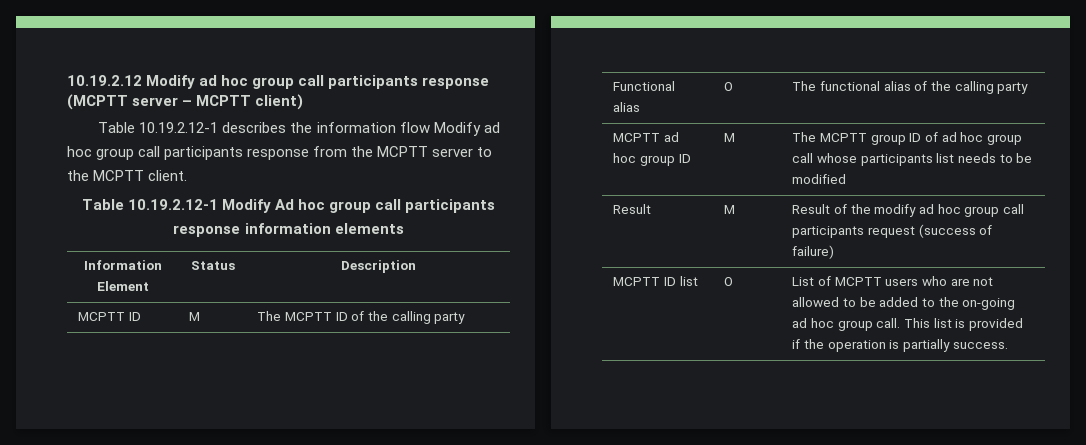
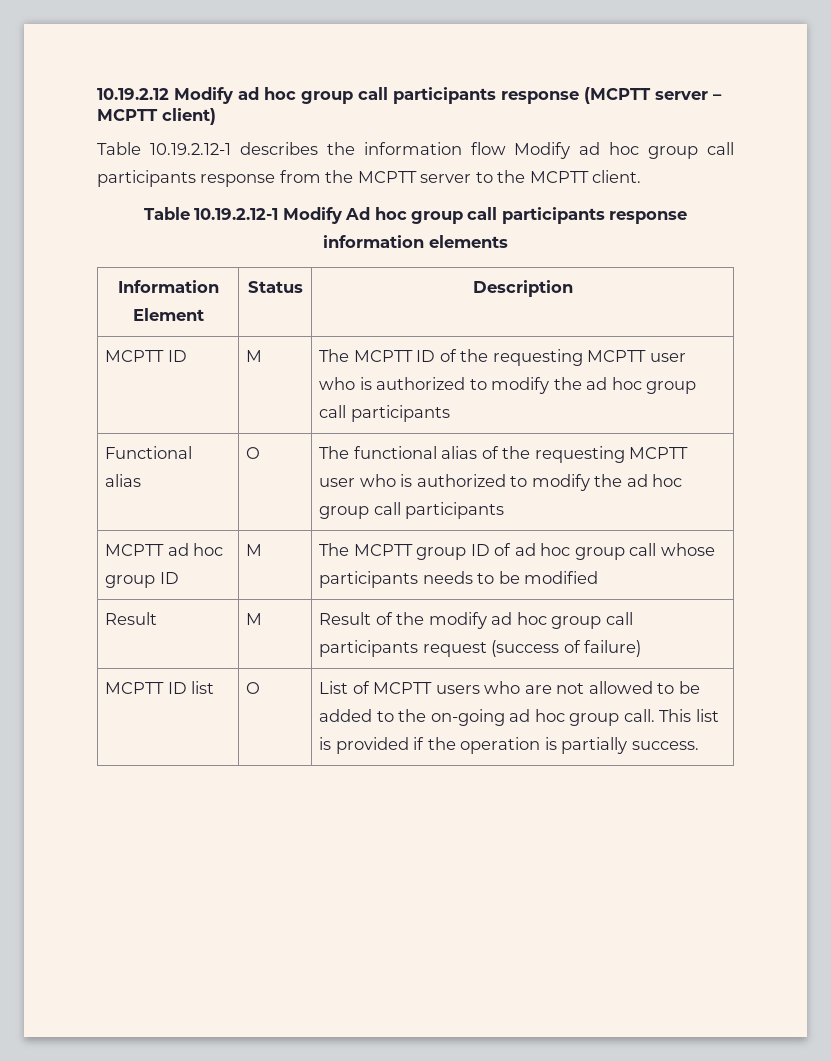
[391,311,466,324] calling party -> [492,349,686,366] [319,377,697,394] [319,405,450,422] requesting MCPTT user who is authorized to modify the ad hoc group call participants
[954,81,1029,94] calling party -> [534,446,689,463] [319,474,683,491] [319,502,505,519] requesting MCPTT user who is authorized to modify the ad hoc group call participants
[936,153,955,163] list -> (419, 579) none

